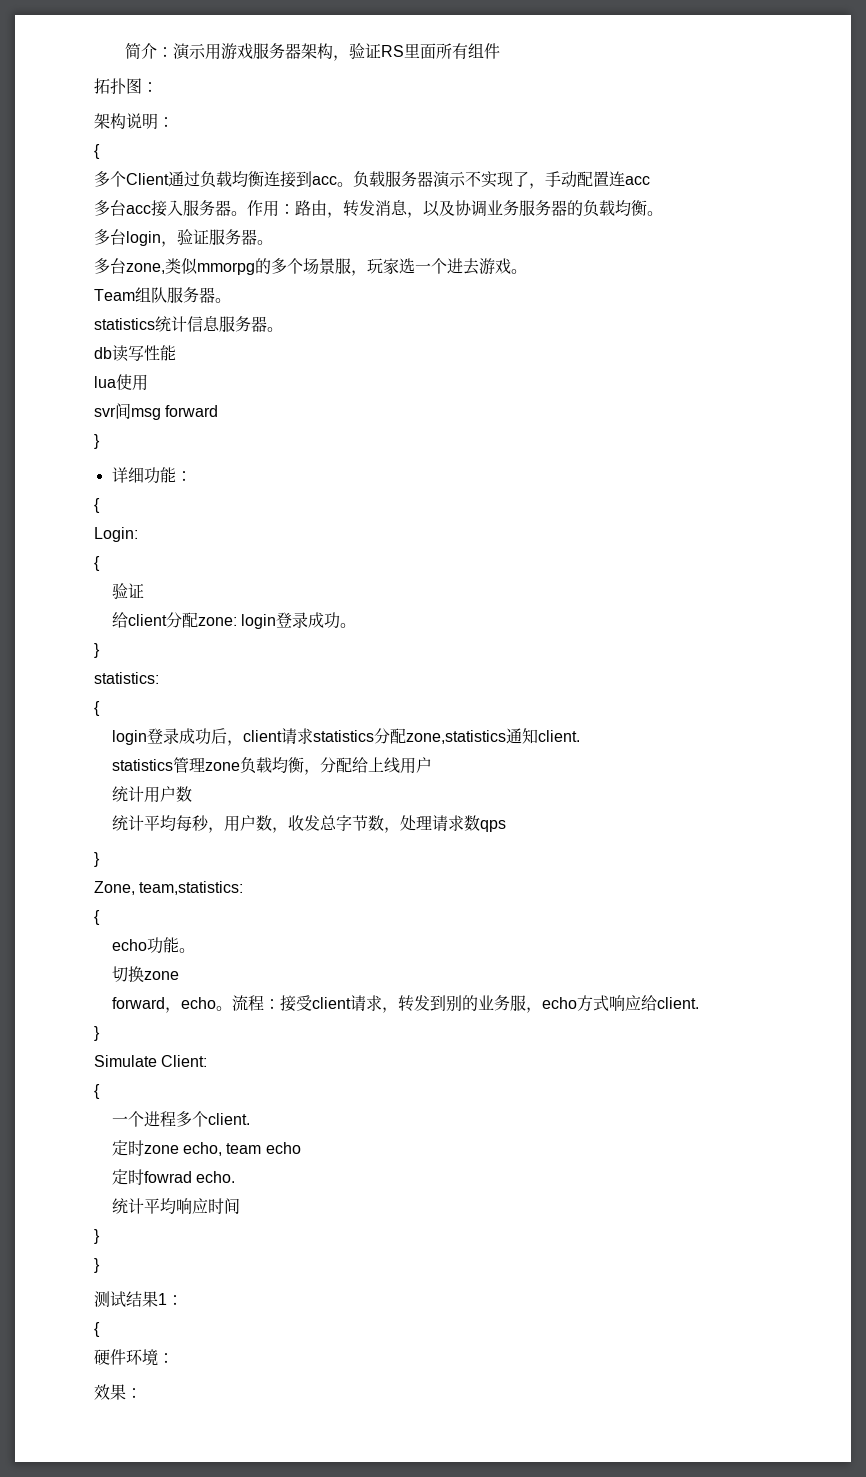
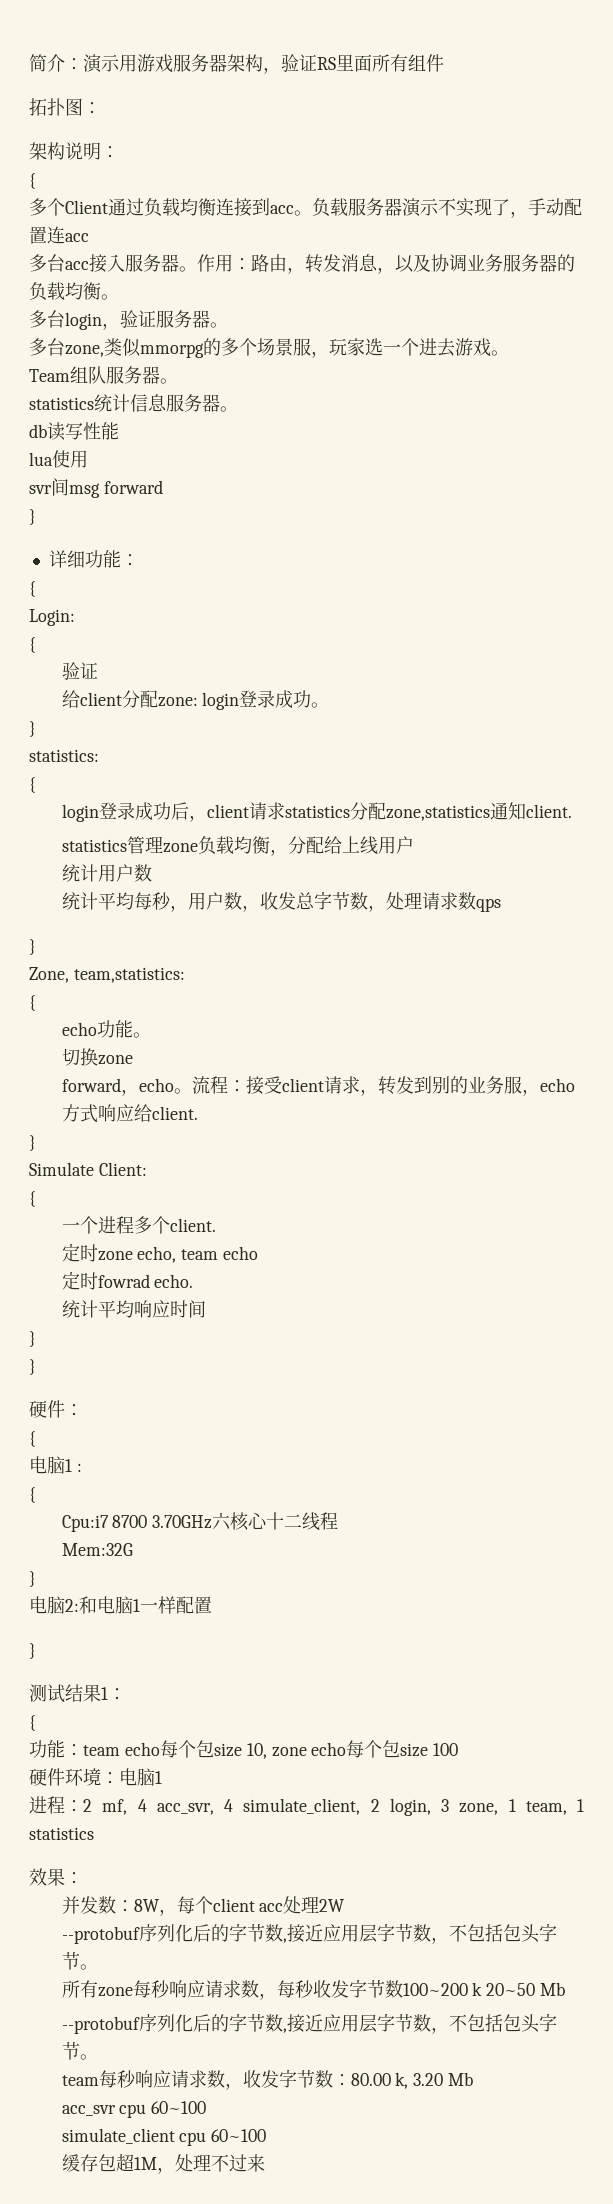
(100, 1265) none -> [29,1400,83,1418] [29,1431,36,1447] [29,1456,82,1474] [29,1487,36,1503] [61,1512,339,1532] [61,1543,133,1556] [29,1571,36,1587] [29,1596,212,1614] [29,1643,36,1659] // 硬件： // { // 电脑1 : // { // Cpu:i7 8700 3.70GHz六核心十二线程 // Mem:32G // } // 电脑2:和电脑1一样配置 // }
[94,1349,174,1366] [94,1384,142,1400] 硬件环境： // 效果： -> [29,1740,459,1759] [29,1768,162,1786] [29,1796,584,1816] [29,1827,94,1840] [29,1868,83,1886] [61,1896,345,1916] [61,1923,557,1944] [61,1952,98,1970] [61,1979,566,2000] [61,2013,557,2034] [61,2042,98,2060] [61,2069,474,2090] [61,2101,207,2118] [61,2128,267,2146] [61,2153,265,2174] 功能：team echo每个包size 10, zone echo每个包size 100 // 硬件环境：电脑1 // 进程：2 mf, 4 acc_svr, 4 simulate_client, 2 login, 3 zone, 1 team, 1 statistics // 效果： // 并发数：8W，每个client acc处理2W // --protobuf序列化后的字节数,接近应用层字节数，不包括包头字节。 // 所有zone每秒响应请求数，每秒收发字节数100~200 k 20~50 Mb // --protobuf序列化后的字节数,接近应用层字节数，不包括包头字节。 // team每秒响应请求数，收发字节数：80.00 k, 3.20 Mb // acc_svr cpu 60~100 // simulate_client cpu 60~100 // 缓存包超1M，处理不过来

